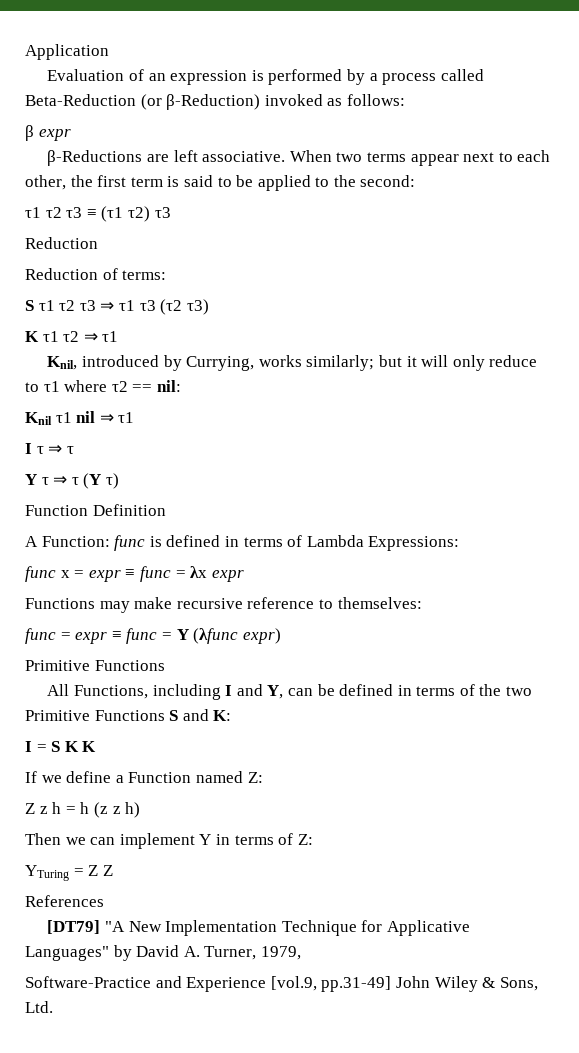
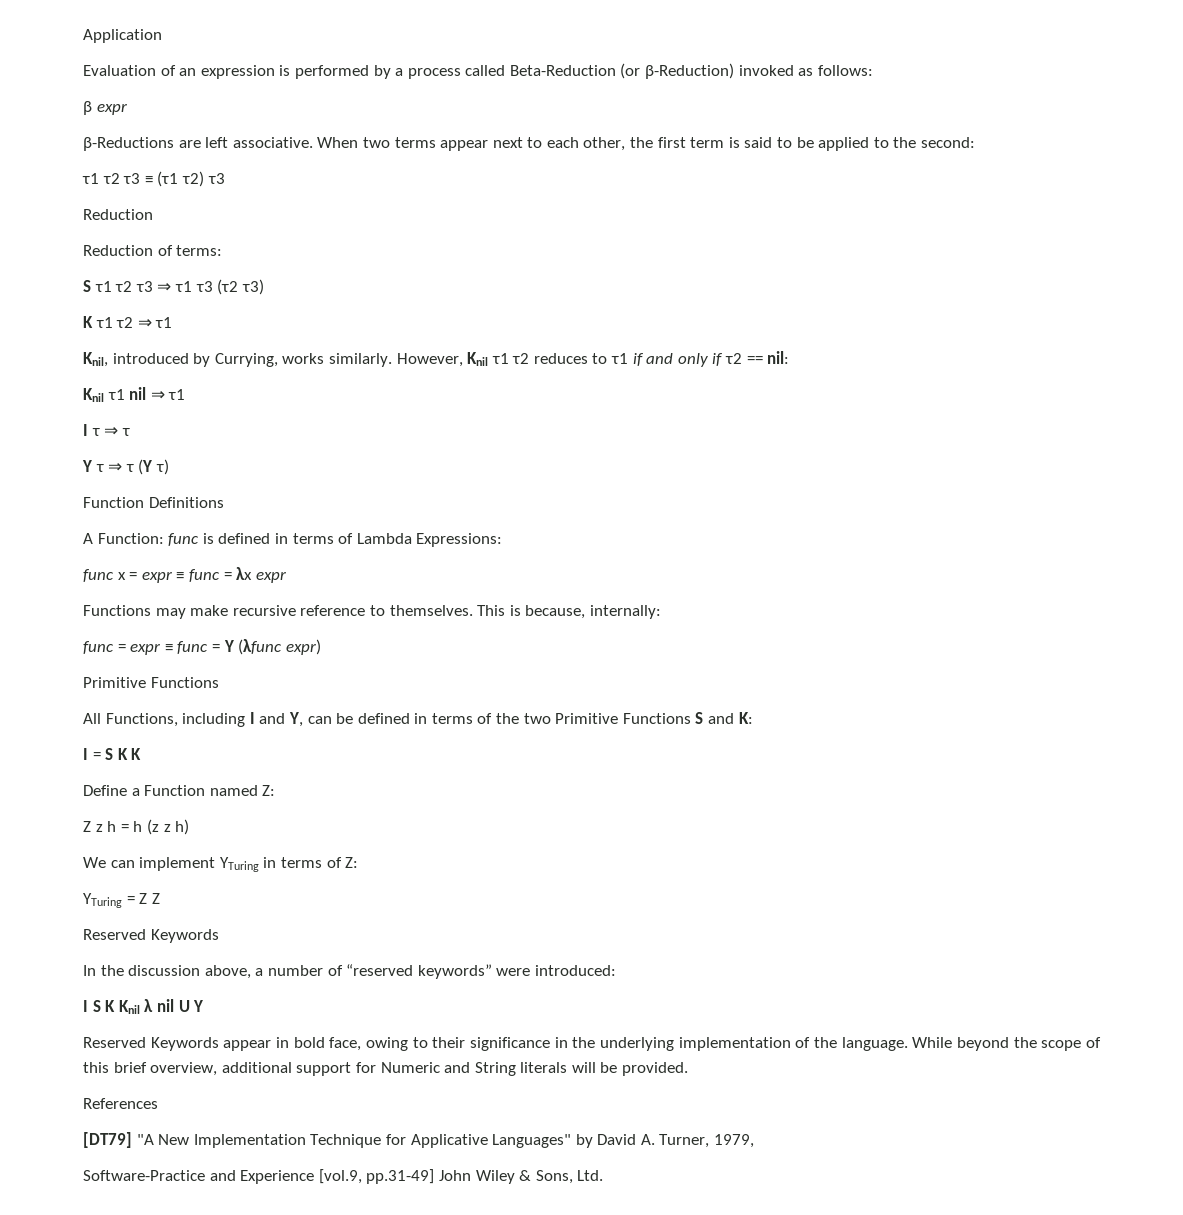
[306,355,538,371] [25,380,108,392] similarly; but it will only reduce to τ1 where -> [328,352,724,367] similarly. However, Knil τ1 τ2 reduces to τ1 if and only if
[92,504,166,516] Definition -> [148,497,224,508] Definitions
[337,597,422,609] themselves: -> [389,605,661,619] themselves. This is because, internally:
[25,771,112,783] If we define -> [83,785,127,796] Define
[25,833,86,845] Then we -> [83,857,106,868] We
[199,834,212,845] Y -> [219,857,259,872] YTuring
(113, 870) none -> [83,929,219,943] [83,964,616,979] [83,999,204,1014] [83,1037,1101,1051] [83,1062,689,1076] // Reserved Keywords // In the discussion above, a number of “reserved keywords” were introduced: // I S K Knil λ nil U Y // Reserved Keywords appear in bold face, owing to their significance in the underlying implementation of the language. While beyond the scope of this brief overview, additional support for Numeric and String literals will be provided.

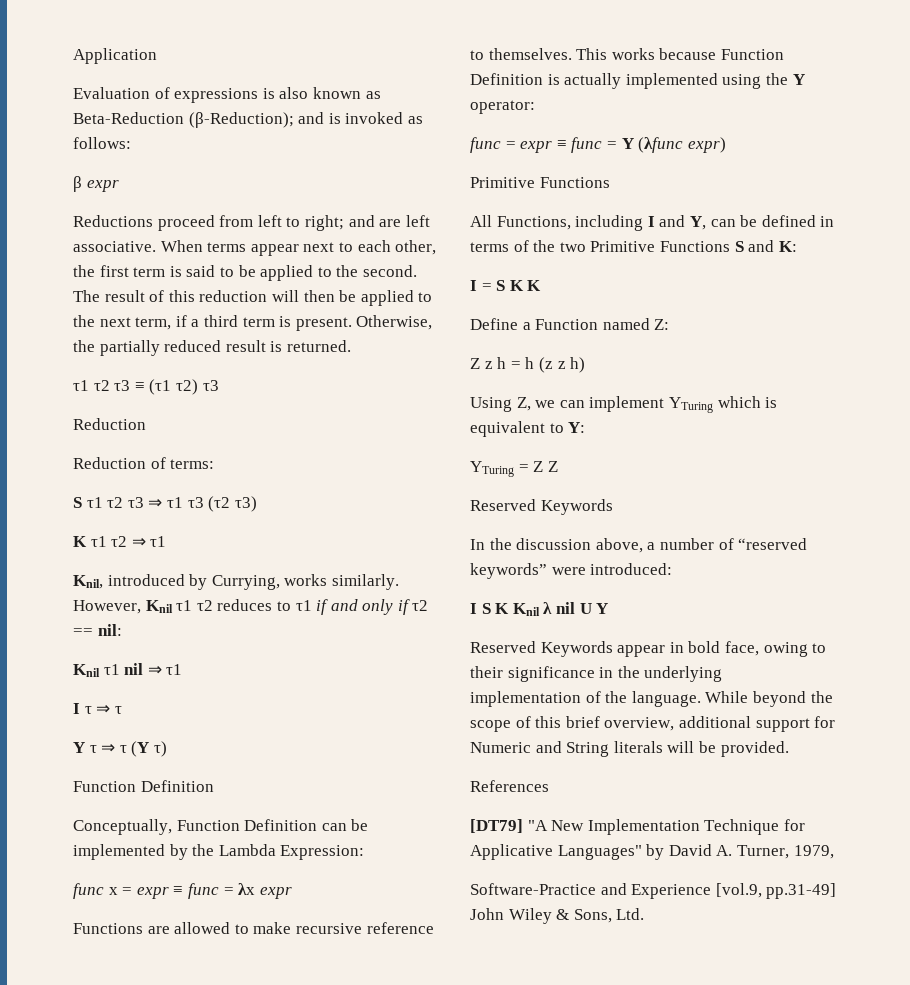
[179,63,735,79] an expression is performed by a process called Beta-Reduction (or β-Reduction) -> [174,87,381,103] [73,112,341,128] expressions is also known as Beta-Reduction (β-Reduction); and is
[83,137,174,151] β-Reductions -> [73,215,375,231] Reductions proceed from left to right; and
[362,137,390,148] two -> (203, 246) none
[920,137,975,148] second: -> [362,265,417,277] [73,290,433,306] [73,315,433,331] [73,340,351,356] second. The result of this reduction will then be applied to the next term, if a third term is present. Otherwise, the partially reduced result is returned.
[148,497,224,508] [83,533,503,547] Definitions // A Function: func is defined in terms of Lambda Expressions: -> [140,780,214,792] [73,819,369,835] [73,844,365,860] Definition // Conceptually, Function Definition can be implemented by the Lambda Expression:
[155,608,186,619] may -> [147,922,249,934] are allowed to
[509,605,661,619] is because, internally: -> [611,48,784,60] [470,73,805,89] [470,100,535,114] works because Function Definition is actually implemented using the Y operator:
[83,857,359,872] We can implement YTuring in terms of Z: -> [470,396,778,413] [470,421,586,437] Using Z, we can implement YTuring which is equivalent to Y:

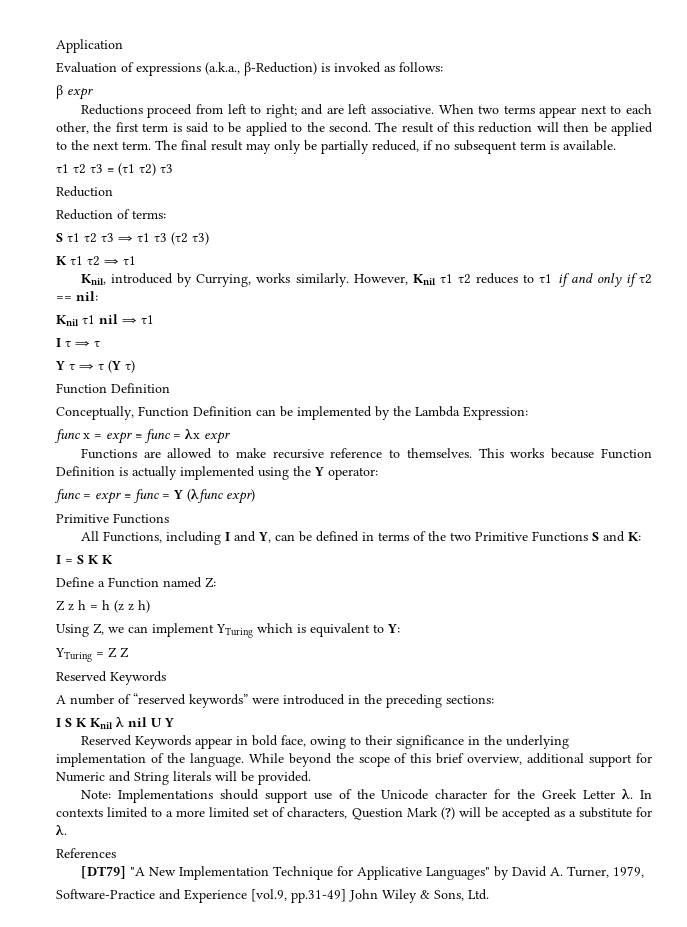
[262,87,381,99] [73,112,325,128] is also known as Beta-Reduction (β-Reduction); and -> [205,62,317,76] (a.k.a., β-Reduction)
(203, 246) none -> [478,105,500,114] two
[135,315,433,331] [73,340,351,356] term, if a third term is present. Otherwise, the partially reduced result is returned. -> [122,140,616,154] term. The final result may only be partially reduced, if no subsequent term is available.
[470,538,656,553] In the discussion above, a -> [56,695,66,704] A
[590,563,673,575] introduced: -> [283,694,494,708] introduced in the preceding sections:
(789, 749) none -> [80,789,652,803] [56,807,652,821] [55,825,67,836] // Note: Implementations should support use of the Unicode character for the Greek Letter λ. In contexts limited to a more limited set of characters, Question Mark (?) will be accepted as a substitute for λ.

